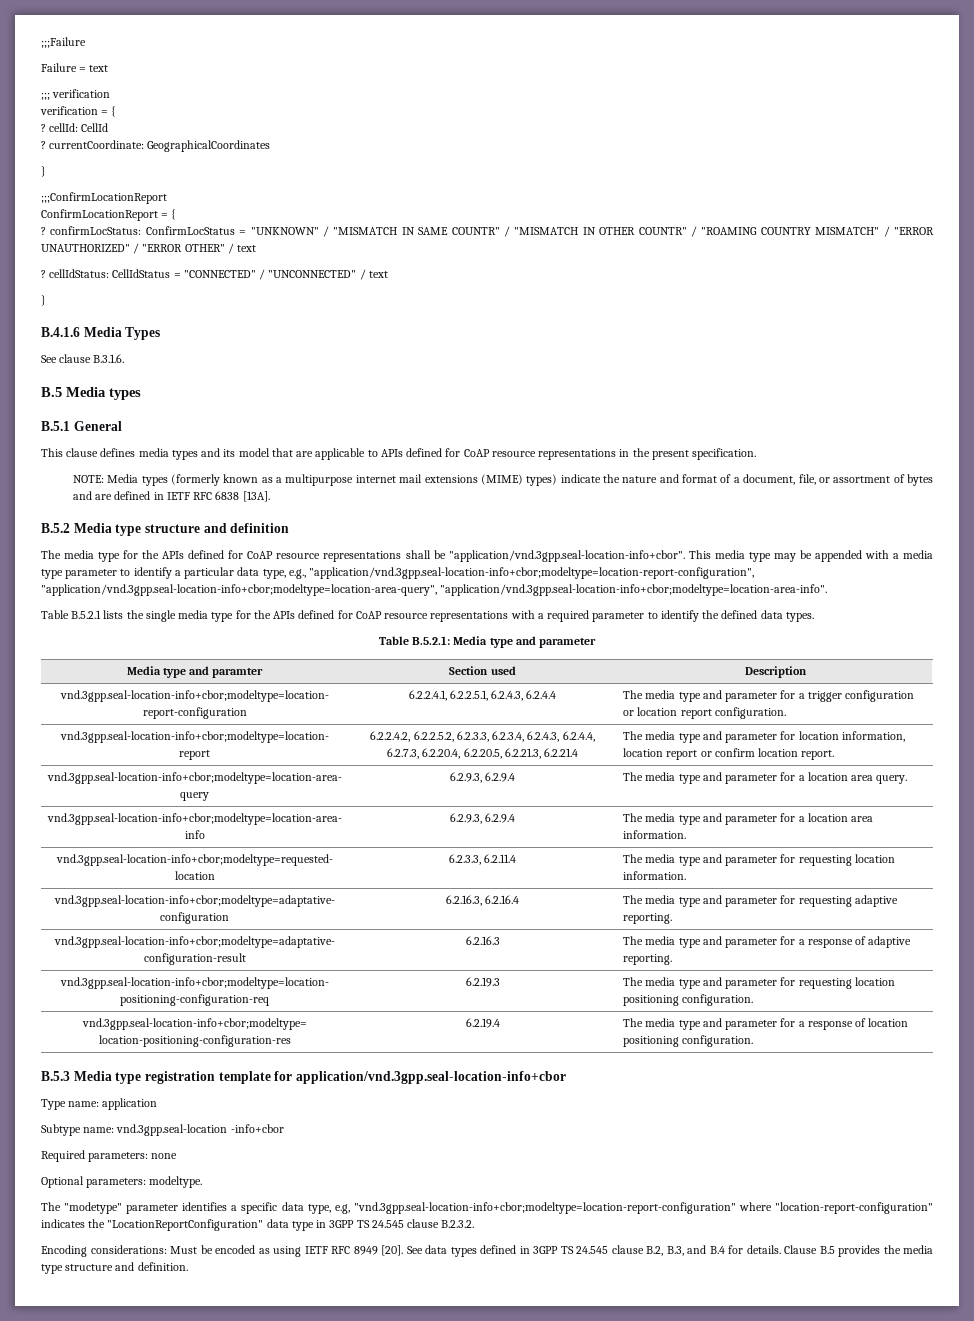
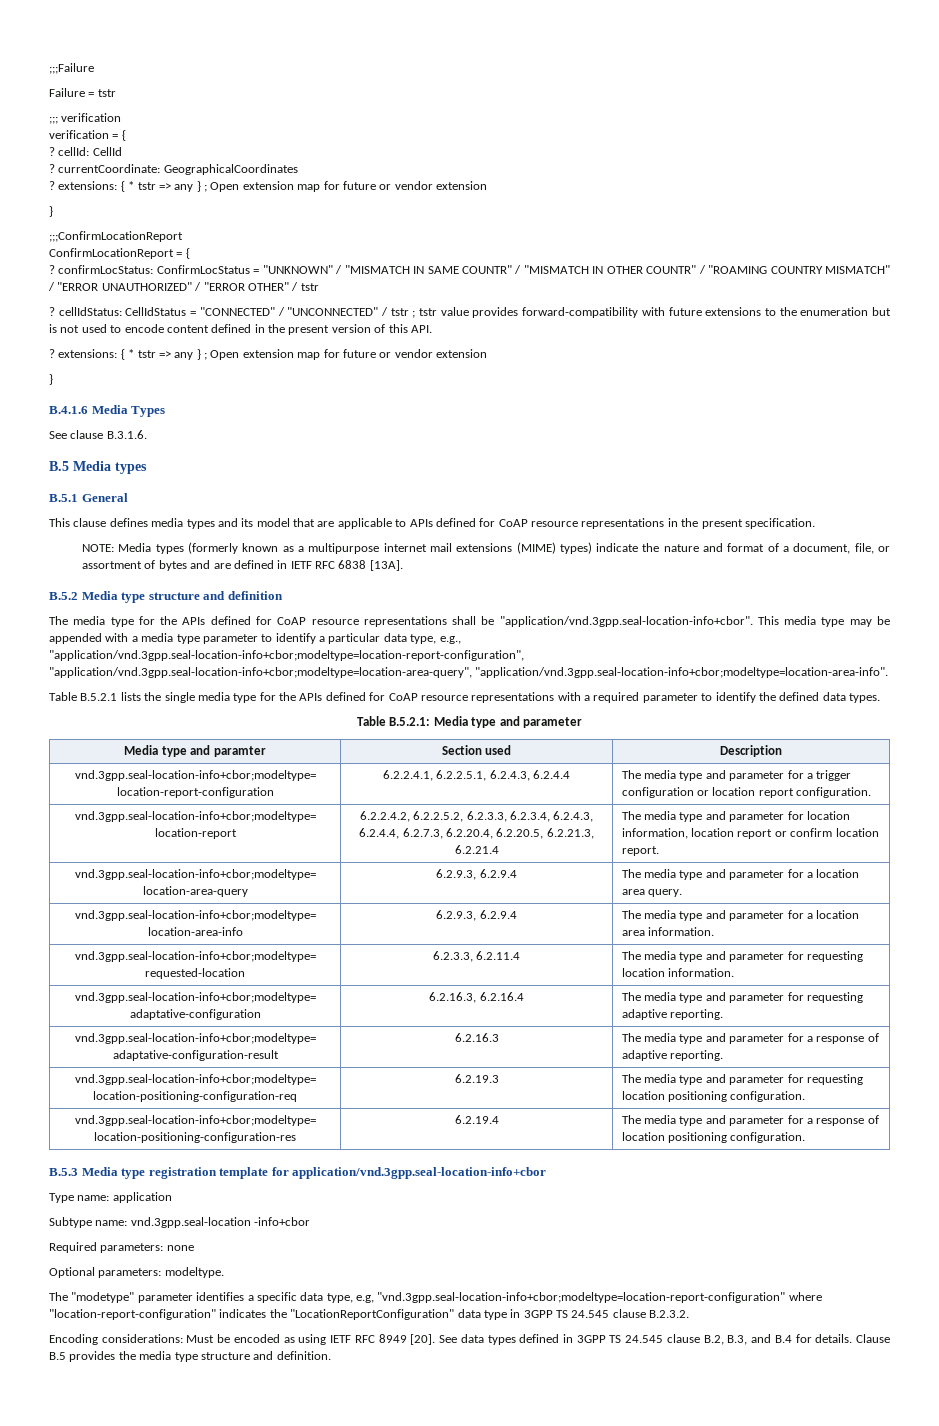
[89,65,109,72] text -> [97,89,116,97] tstr
(271, 146) none -> [49,181,487,192] // ? extensions: { * tstr => any } ; Open extension map for future or vendor extension
[237,245,257,252] text -> [300,283,319,291] tstr
[368,271,388,278] text -> [390,307,892,318] [49,324,432,335] [49,349,487,360] tstr ; tstr value provides forward-compatibility with future extensions to the enumeration but is not used to encode content defined in the present version of this API. // ? extensions: { * tstr => any } ; Open extension map for future or vendor extension

